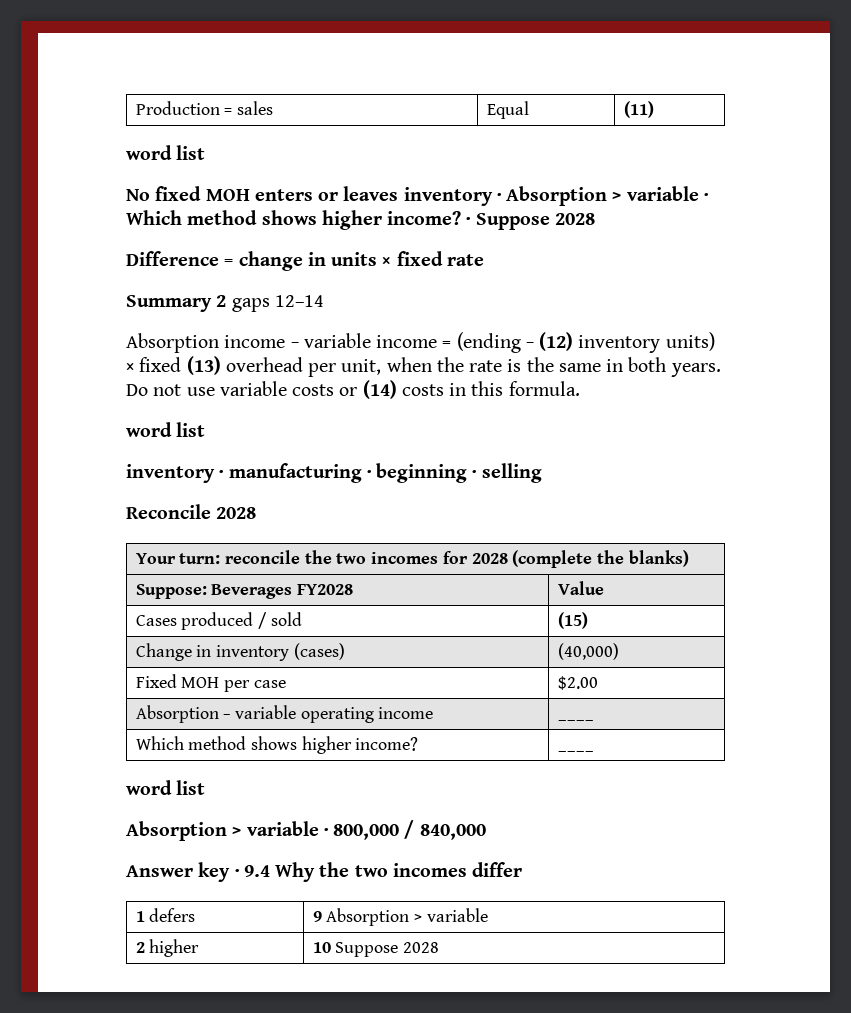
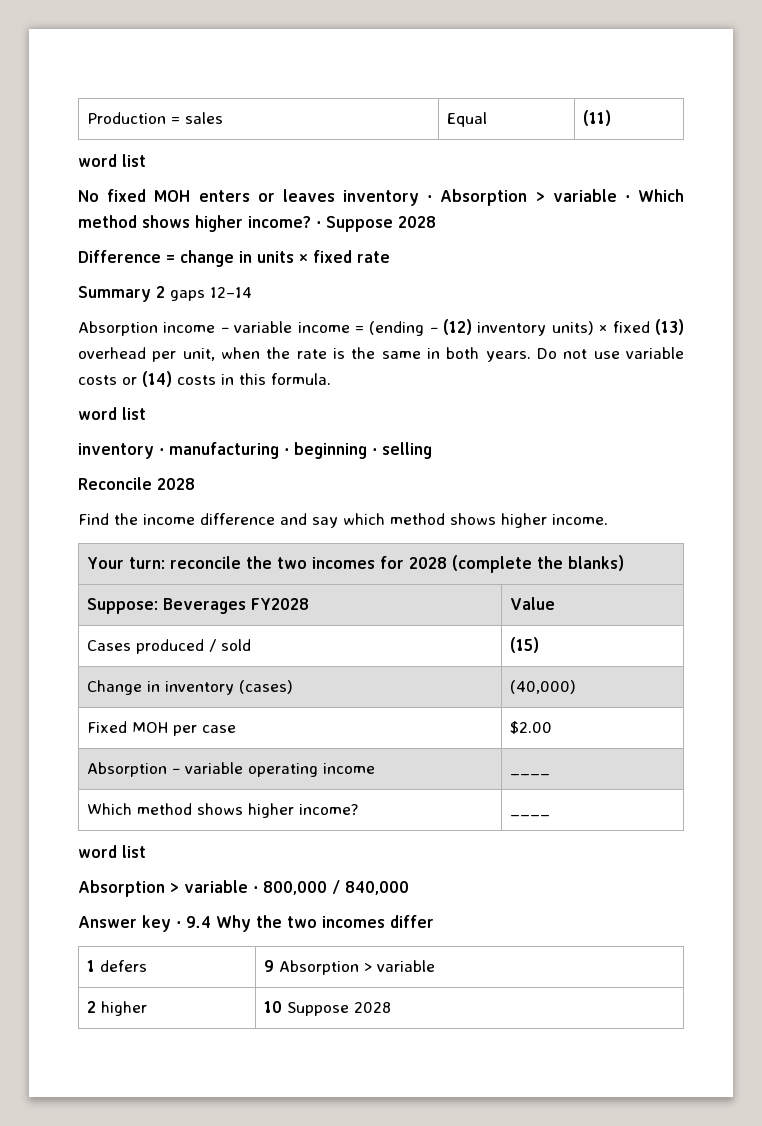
(257, 513) none -> [78,513,608,528] // Find the income difference and say which method shows higher income.

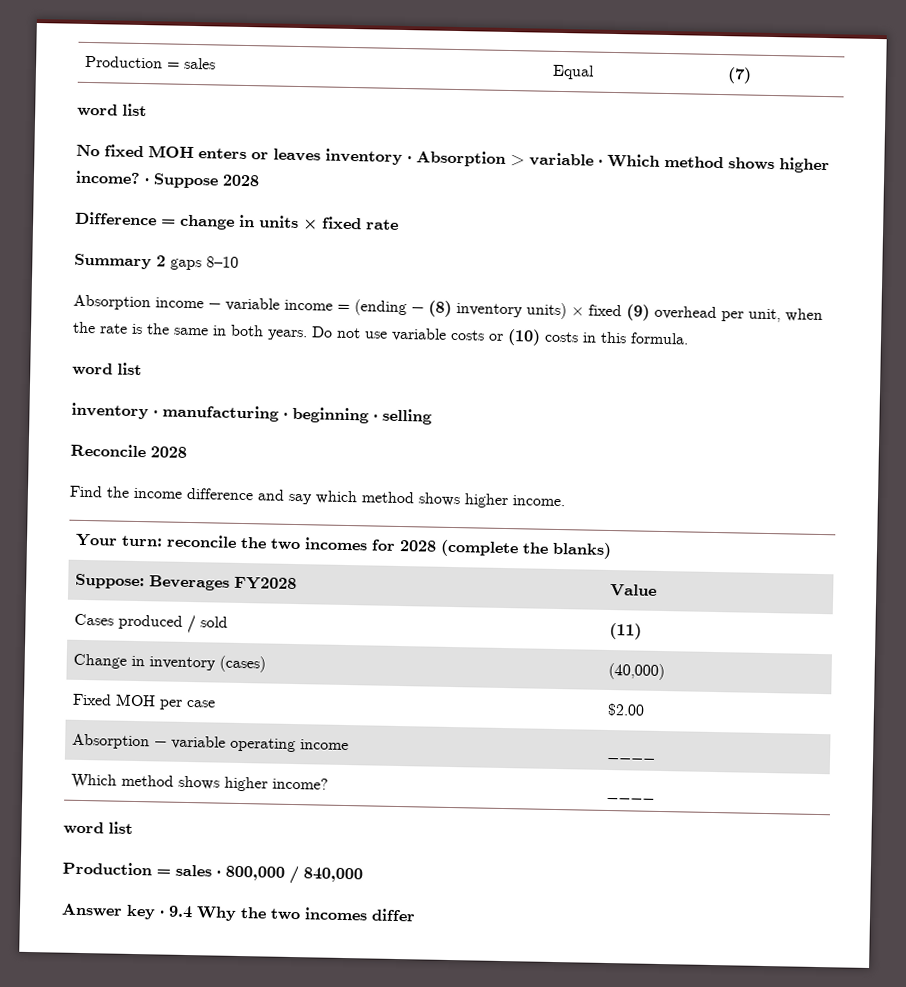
[583,110,612,126] (11) -> [726,67,752,84] (7)
[210,287,252,298] 12–14 -> [206,256,239,268] 8–10
[443,319,473,335] (12) -> [428,300,452,317] (8)
[654,319,684,335] (13) -> [626,304,650,321] (9)
[142,371,172,387] (14) -> [507,329,541,346] (10)
[510,637,540,653] (15) -> [608,622,642,640] (11)
[78,880,248,897] Absorption > variable -> [62,861,212,877] Production = sales
[87,960,148,972] [264,960,436,975] [87,1001,148,1016] [264,1001,392,1016] // 1 defers | 9 Absorption > variable // 2 higher | 10 Suppose 2028 -> (416, 915) none

